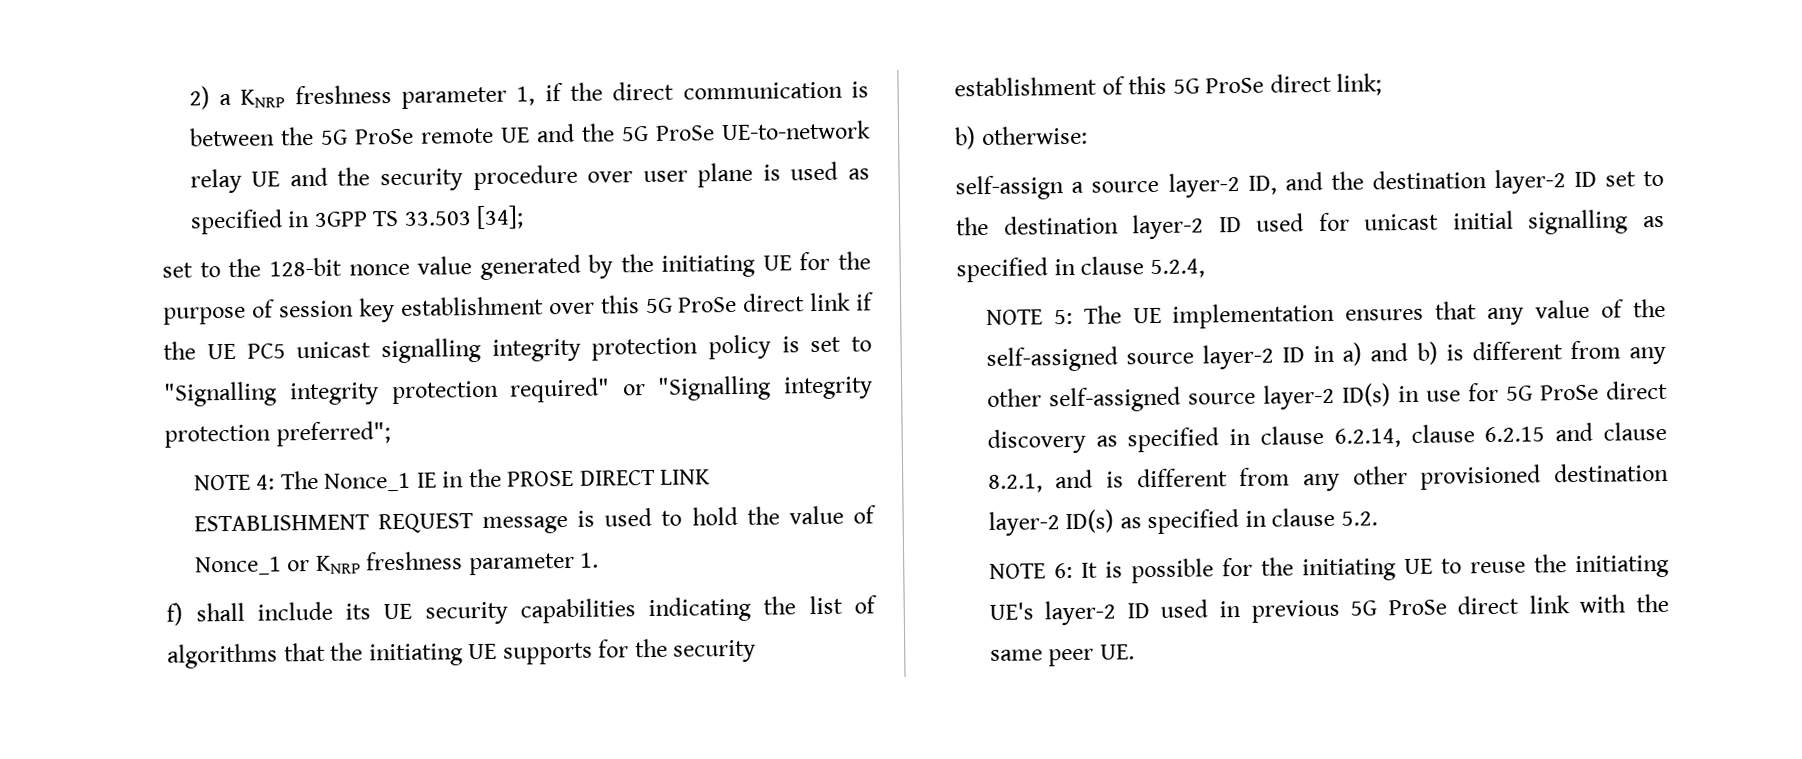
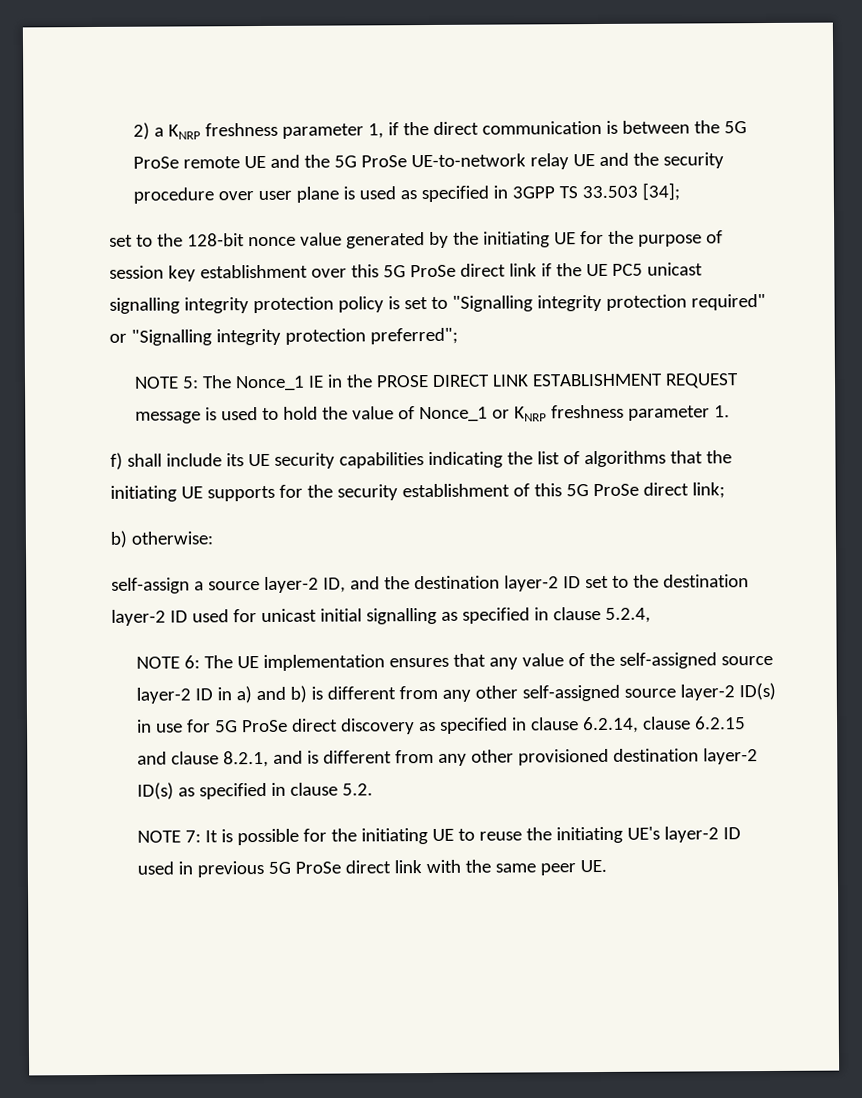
[256,474,276,490] 4: -> [182,376,200,389] 5:
[1053,309,1073,325] 5: -> [184,655,201,669] 6:
[1053,562,1073,579] 6: -> [185,830,202,843] 7:

